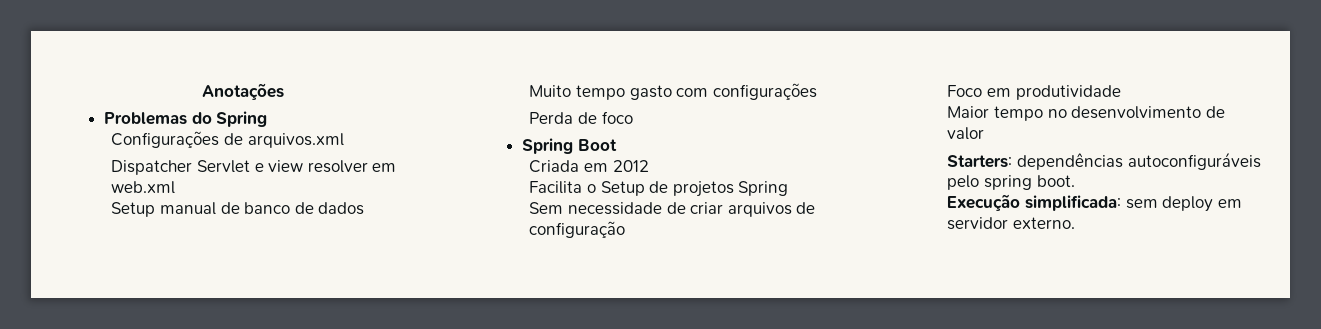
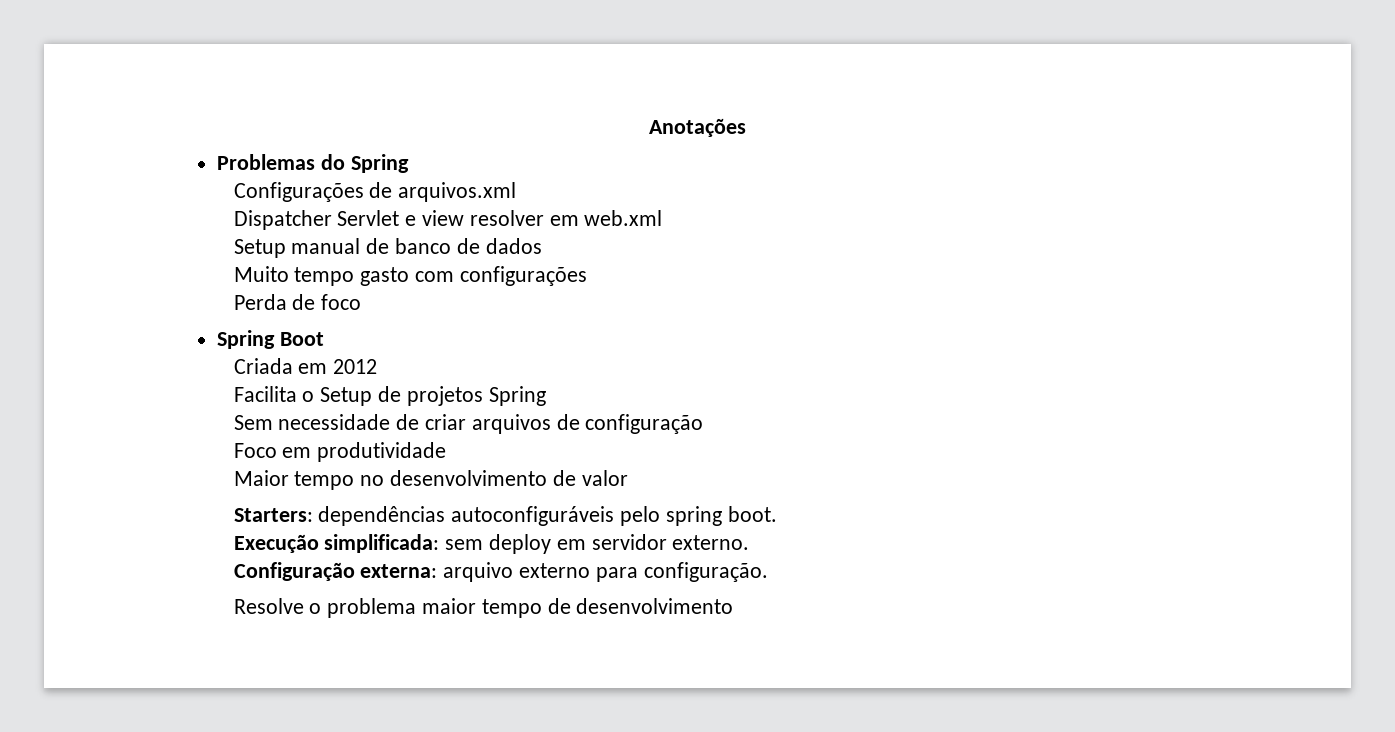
(1076, 223) none -> [233,562,768,582] [233,598,734,618] // Configuração externa: arquivo externo para configuração. // Resolve o problema maior tempo de desenvolvimento

